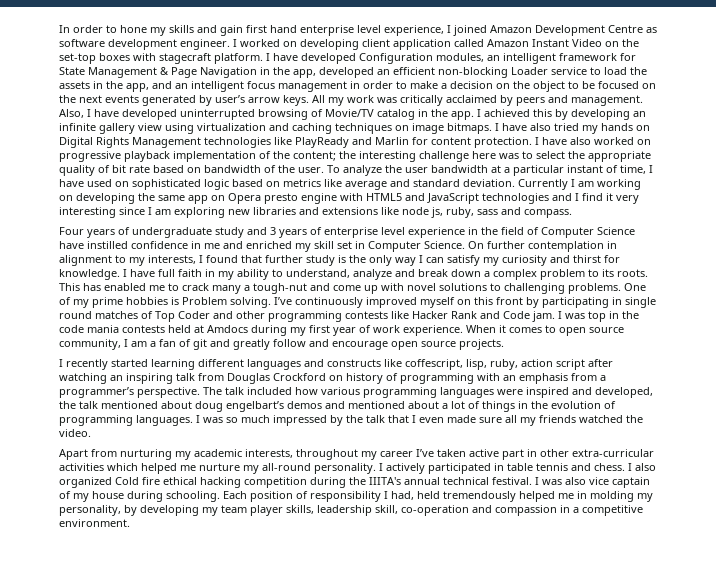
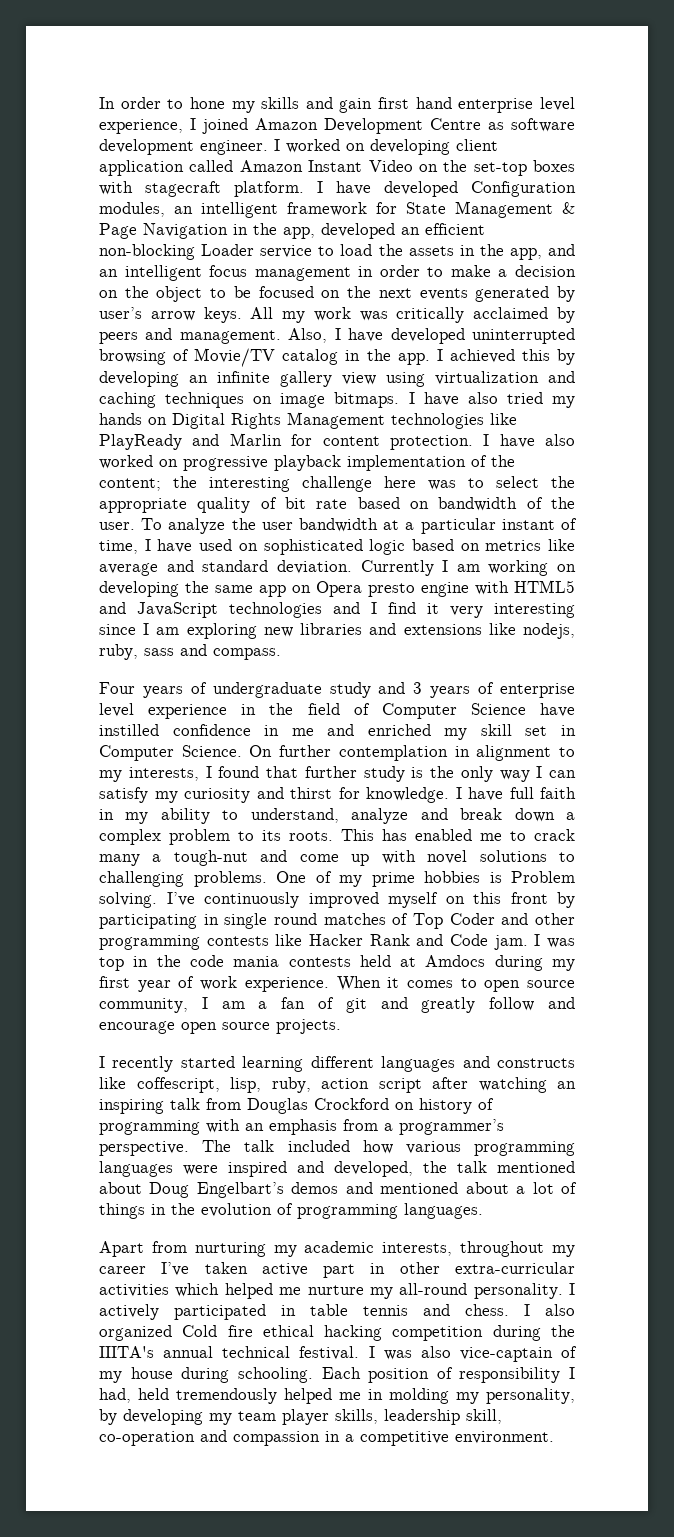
[402,207,443,218] node js, -> [523,623,575,639] nodejs,
[195,401,284,412] doug engelbart’s -> [149,1182,284,1198] Doug Engelbart’s
[196,415,643,426] [59,429,91,437] I was so much impressed by the talk that I even made sure all my friends watched the video. -> (483, 1211) none
[589,477,650,488] vice captain -> [459,1347,553,1362] vice-captain

